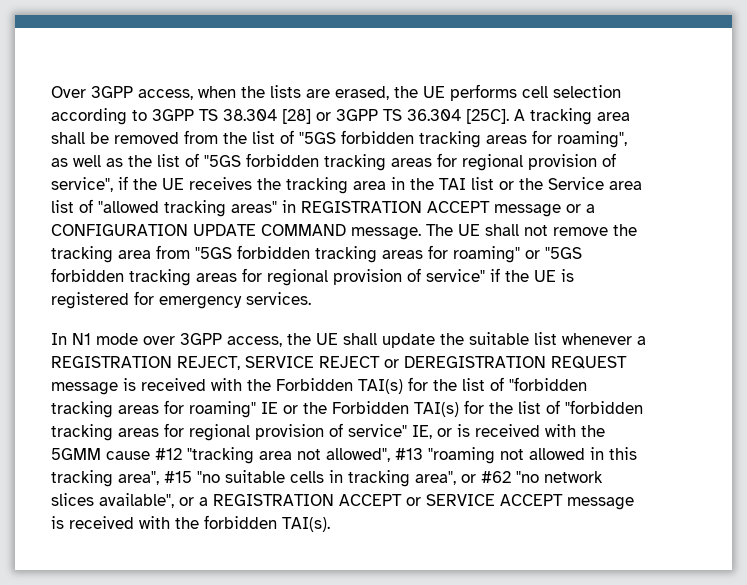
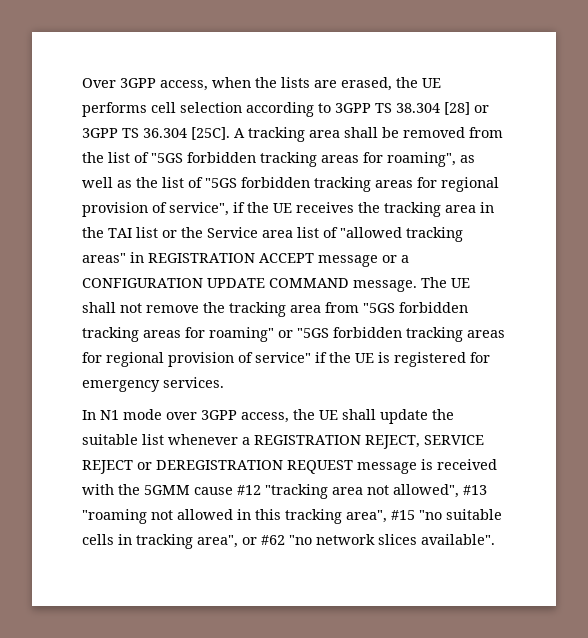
[276,377,587,394] [51,400,643,418] [51,423,605,441] Forbidden TAI(s) for the list of "forbidden tracking areas for roaming" IE or the Forbidden TAI(s) for the list of "forbidden tracking areas for regional provision of service" IE, or is received with the -> (140, 489) none
[99,493,634,510] [51,515,330,532] available", or a REGISTRATION ACCEPT or SERVICE ACCEPT message is received with the forbidden TAI(s). -> [421,534,495,545] available".

